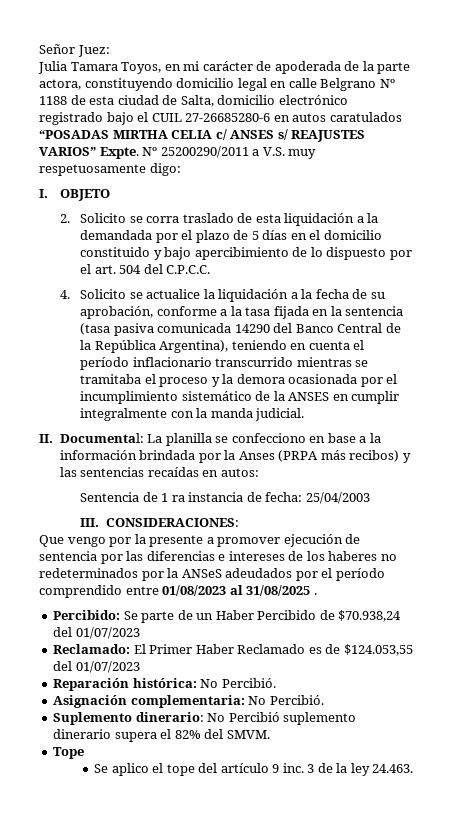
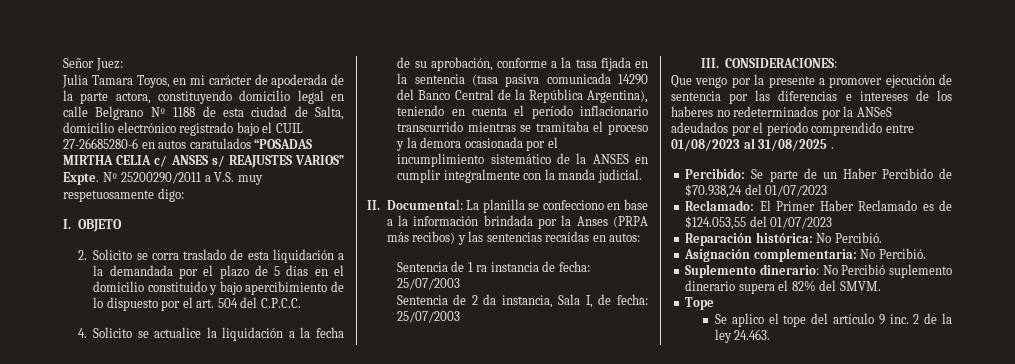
[305,492,370,504] 25/04/2003 -> [396,278,460,290] [396,294,648,308] [396,311,460,323] 25/07/2003 // Sentencia de 2 da instancia, Sala I, de fecha: 25/07/2003
[307,764,315,773] 3 -> [913,314,920,324] 2

